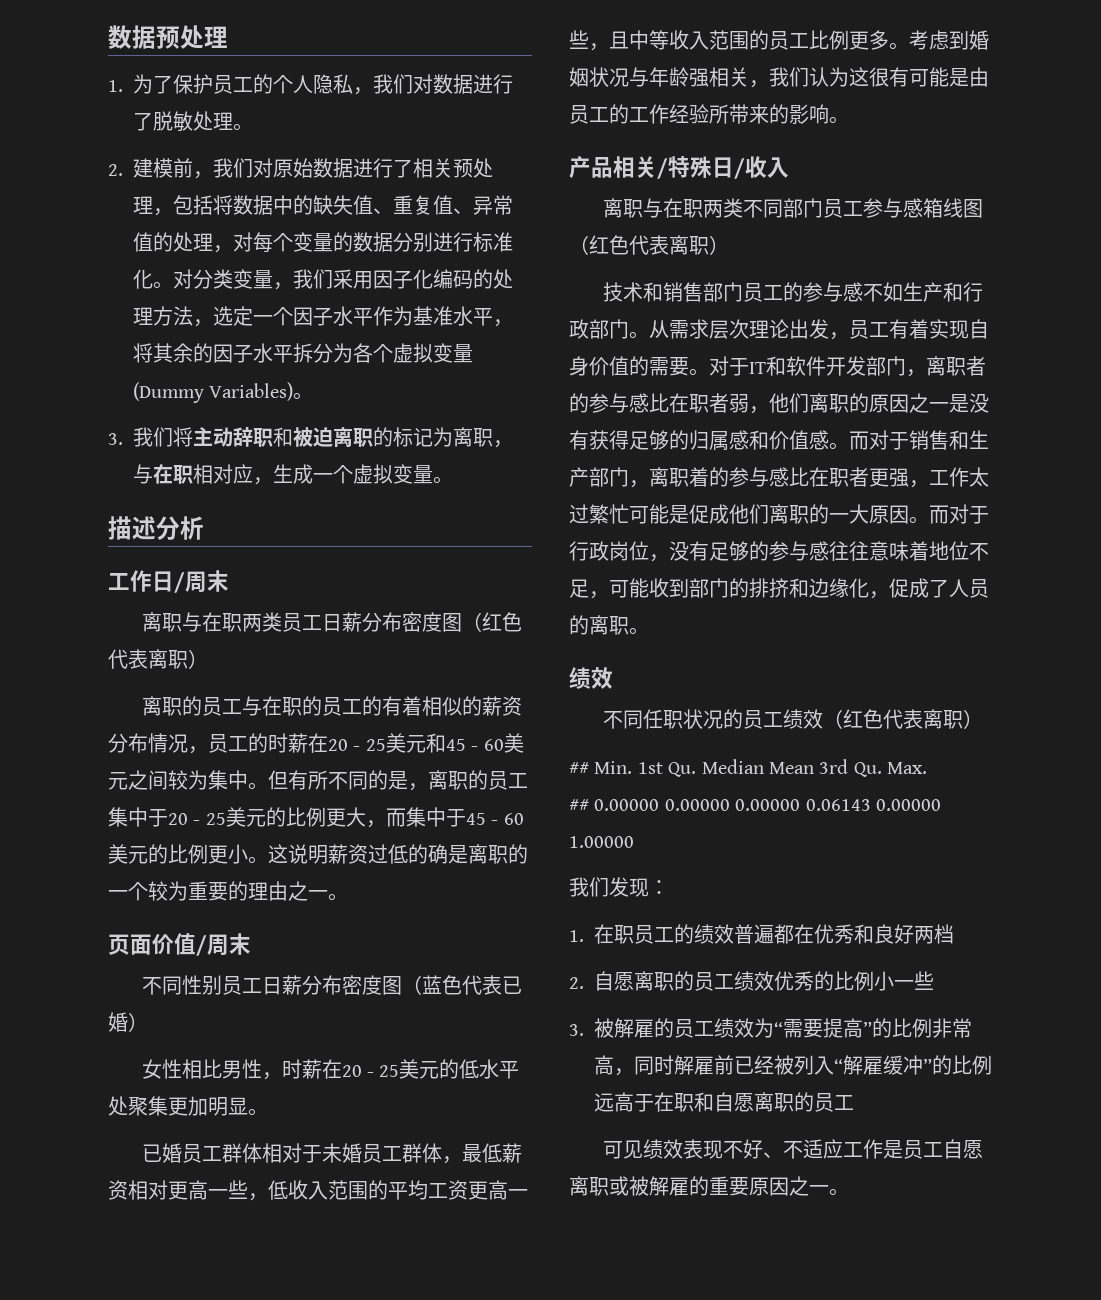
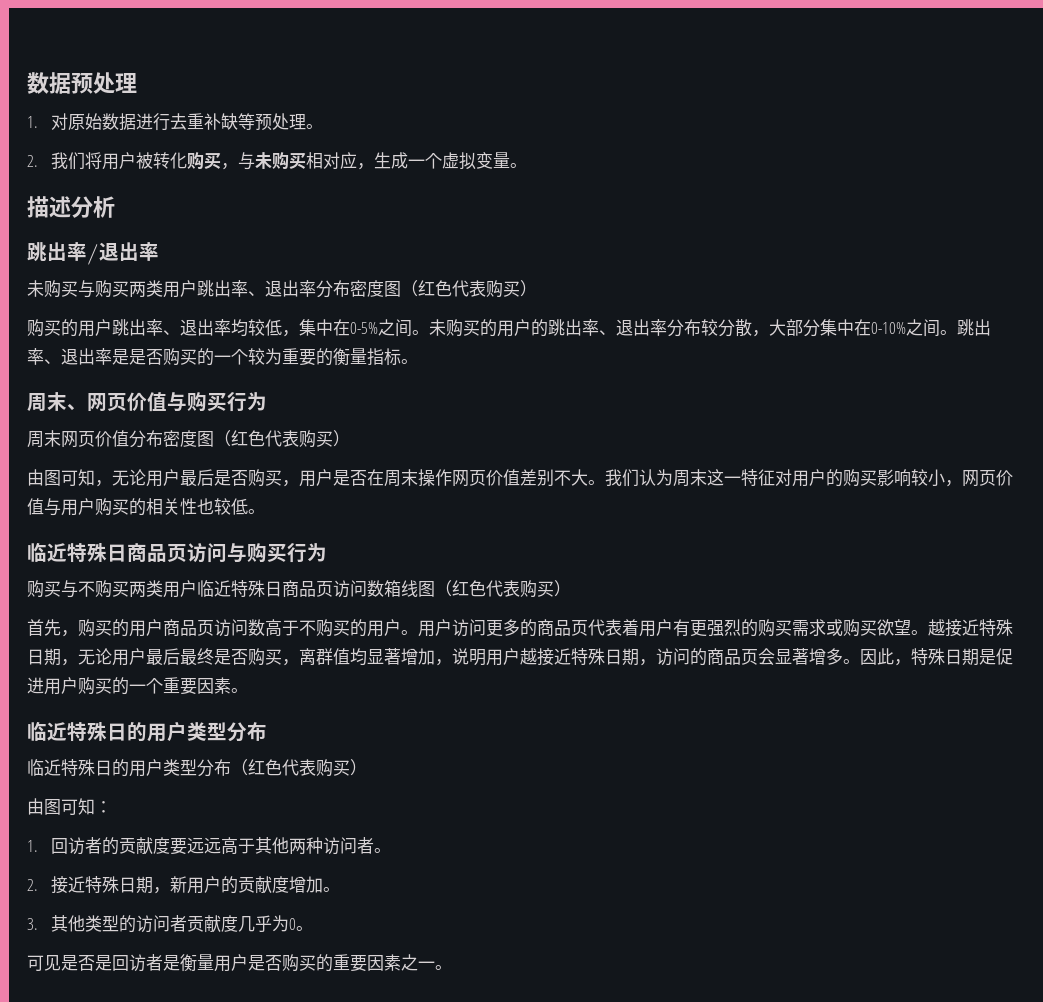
[133,74,514,95] [133,111,254,132] [108,158,494,179] [133,195,514,216] [133,232,514,253] [133,269,514,290] [133,306,514,327] [133,343,474,363] [133,382,314,403] [108,427,514,448] [133,464,194,484] 为了保护员工的个人隐私，我们对数据进行了脱敏处理。 // 2.建模前，我们对原始数据进行了相关预处理，包括将数据中的缺失值、重复值、异常值的处理，对每个变量的数据分别进行标准化。对分类变量，我们采用因子化编码的处理方法，选定一个因子水平作为基准水平，将其余的因子水平拆分为各个虚拟变量(Dummy Variables)。 // 3.我们将主动辞职和被迫离职的标记为离职，与在职 -> [51,113,324,131] [27,152,307,170] 对原始数据进行去重补缺等预处理。 // 2.我们将用户被转化购买，与未购买
[108,570,229,593] [141,612,522,632] [108,649,208,669] [141,696,522,716] [108,733,524,754] [108,770,528,791] [108,807,524,828] [108,844,508,864] 工作日/周末 // 离职与在职两类员工日薪分布密度图（红色代表离职） // 离职的员工与在职的员工的有着相似的薪资分布情况，员工的时薪在20 - 25美元和45 - 60美元之间较为集中。但有所不同的是，离职的员工集中于20 - 25美元的比例更大，而集中于45 - 60美元的比例更小。这说明薪资过低的确是离职 -> [27,242,159,265] [27,280,537,298] [27,319,991,337] [27,348,197,366] 跳出率/退出率 // 未购买与购买两类用户跳出率、退出率分布密度图（红色代表购买） // 购买的用户跳出率、退出率均较低，集中在0-5%之间。未购买的用户的跳出率、退出率分布较分散，大部分集中在0-10%之间。跳出率、退出率是是否购买
[248,881,348,901] [108,933,251,956] [141,975,522,995] [108,1012,148,1032] [141,1059,520,1080] [108,1096,268,1116] [141,1143,522,1164] [108,1180,528,1201] [569,30,989,51] [569,67,989,88] [569,104,849,124] [569,156,789,179] [602,198,923,218] 理由之一。 // 页面价值/周末 // 不同性别员工日薪分布密度图（蓝色代表已婚） // 女性相比男性，时薪在20 - 25美元的低水平处聚集更加明显。 // 已婚员工群体相对于未婚员工群体，最低薪资相对更高一些，低收入范围的平均工资更高一些，且中等收入范围的员工比例更多。考虑到婚姻状况与年龄强相关，我们认为这很有可能是由员工的工作经验所带来的影响。 // 产品相关/特殊日/收入 // 离职与在职两类不同部门员工参与感 -> [333,348,418,366] [27,392,267,412] [27,430,350,448] [27,469,1013,487] [27,498,265,516] [27,542,327,563] [27,580,384,598] 衡量指标。 // 周末、网页价值与购买行为 // 周末网页价值分布密度图（红色代表购买） // 由图可知，无论用户最后是否购买，用户是否在周末操作网页价值差别不大。我们认为周末这一特征对用户的购买影响较小，网页价值与用户购买的相关性也较低。 // 临近特殊日商品页访问与购买行为 // 购买与不购买两类用户临近特殊日商品页访问数
[669,235,729,255] [602,282,983,302] [569,319,989,340] [569,356,986,377] [569,393,989,414] [569,430,989,451] [569,467,989,488] [569,504,989,524] [569,541,989,562] [569,578,989,599] [569,615,649,635] [569,667,613,689] [602,709,983,729] [569,759,928,777] [569,799,941,811] [569,836,634,848] [569,877,669,897] [569,924,955,944] [569,971,935,991] [569,1018,973,1038] [594,1055,993,1076] [594,1092,855,1112] [602,1139,983,1159] [569,1176,789,1196] 离职） // 技术和销售部门员工的参与感不如生产和行政部门。从需求层次理论出发，员工有着实现自身价值的需要。对于IT和软件开发部门，离职者的参与感比在职者弱，他们离职的原因之一是没有获得足够的归属感和价值感。而对于销售和生产部门，离职着的参与感比在职者更强，工作太过繁忙可能是促成他们离职的一大原因。而对于行政岗位，没有足够的参与感往往意味着地位不足，可能收到部门的排挤和边缘化，促成了人员的离职。 // 绩效 // 不同任职状况的员工绩效（红色代表离职） // ## Min. 1st Qu. Median Mean 3rd Qu. Max. // ## 0.00000 0.00000 0.00000 0.06143 0.00000 1.00000 // 我们发现： // 1.在职员工的绩效普遍都在优秀和良好两档 // 2.自愿离职的员工绩效优秀的比例小一些 // 3.被解雇的员工绩效为“需要提高”的比例非常高，同时解雇前已经被列入“解雇缓冲”的比例远高于在职和自愿离职的员工 // 可见绩效表现不好、不适应工作是员工自愿离职或被解雇的重要原因 -> [520,580,571,598] [27,619,1013,637] [27,648,1013,666] [27,677,248,695] [27,721,267,742] [27,759,367,777] [27,798,112,815] [27,837,392,855] [27,876,341,894] [27,915,314,933] [27,954,401,972] 购买） // 首先，购买的用户商品页访问数高于不购买的用户。用户访问更多的商品页代表着用户有更强烈的购买需求或购买欲望。越接近特殊日期，无论用户最后最终是否购买，离群值均显著增加，说明用户越接近特殊日期，访问的商品页会显著增多。因此，特殊日期是促进用户购买的一个重要因素。 // 临近特殊日的用户类型分布 // 临近特殊日的用户类型分布（红色代表购买） // 由图可知： // 1.回访者的贡献度要远远高于其他两种访问者。 // 2.接近特殊日期，新用户的贡献度增加。 // 3.其他类型的访问者贡献度几乎为0。 // 可见是否是回访者是衡量用户是否购买的重要因素

